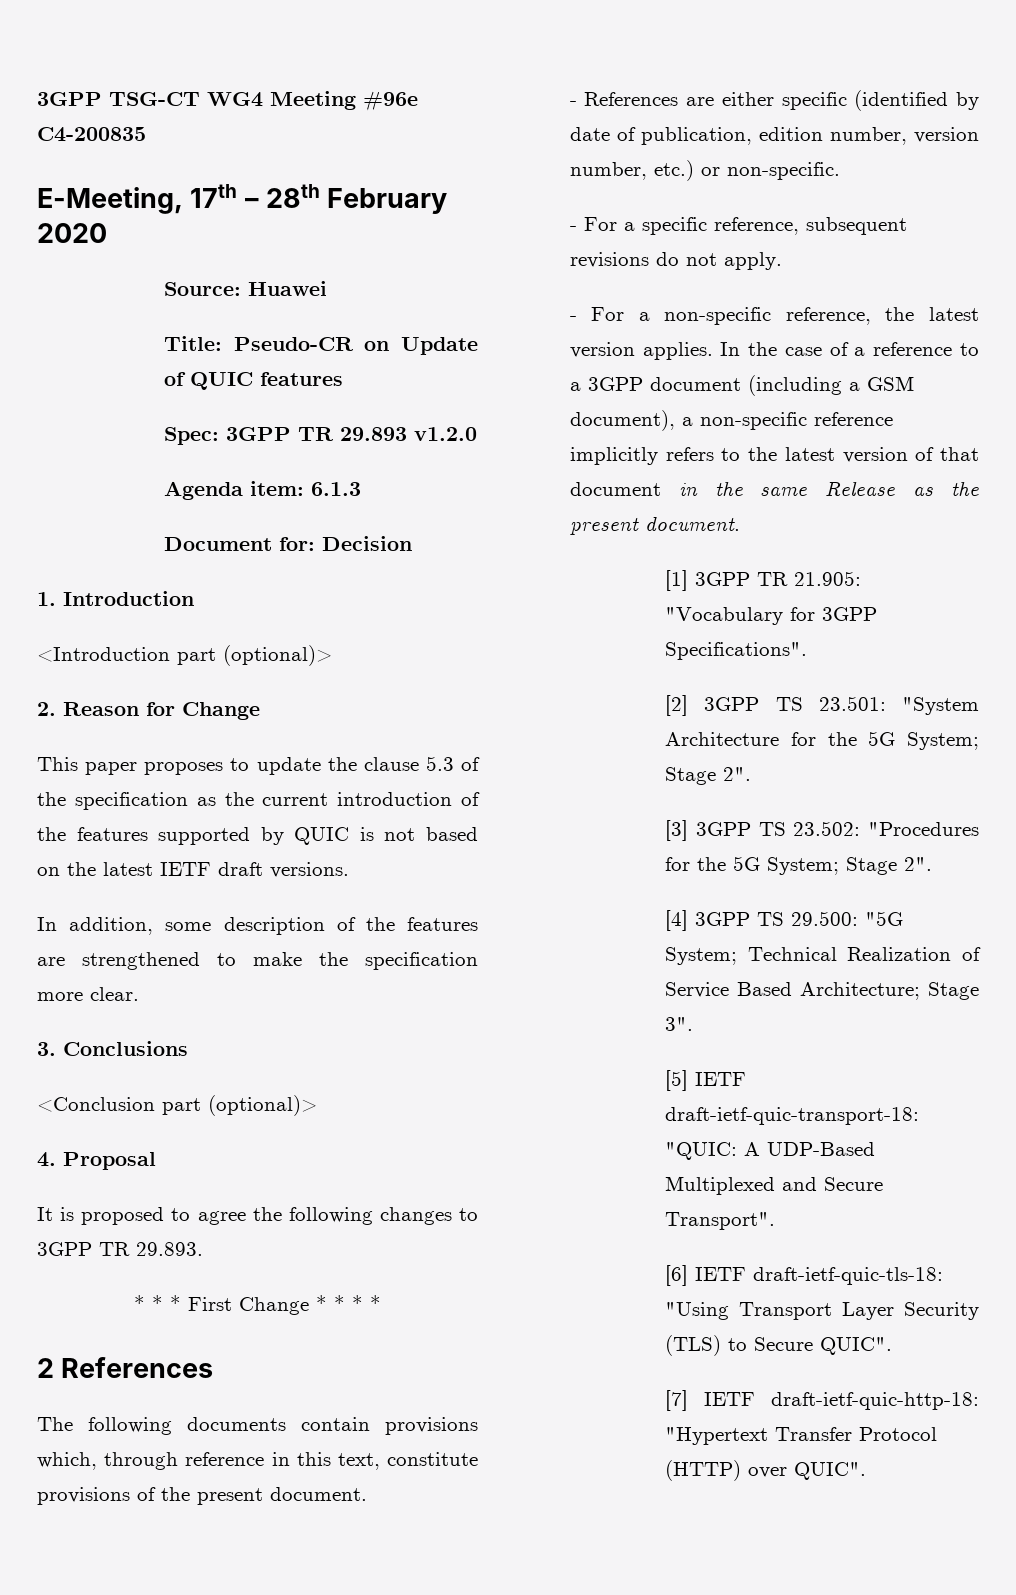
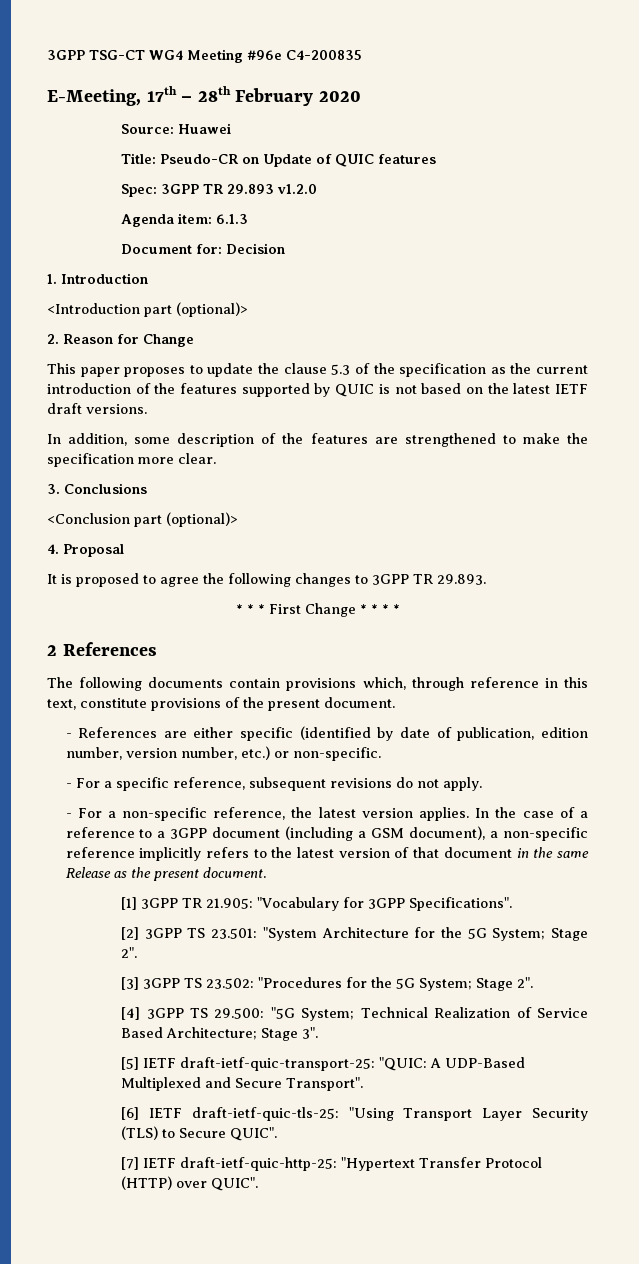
[665,1107,920,1125] draft-ietf-quic-transport-18: -> [180,1057,376,1071] draft-ietf-quic-transport-25:
[753,1267,944,1285] draft-ietf-quic-tls-18: -> [191,1107,339,1121] draft-ietf-quic-tls-25:
[771,1392,979,1410] draft-ietf-quic-http-18: -> [180,1157,338,1171] draft-ietf-quic-http-25:

